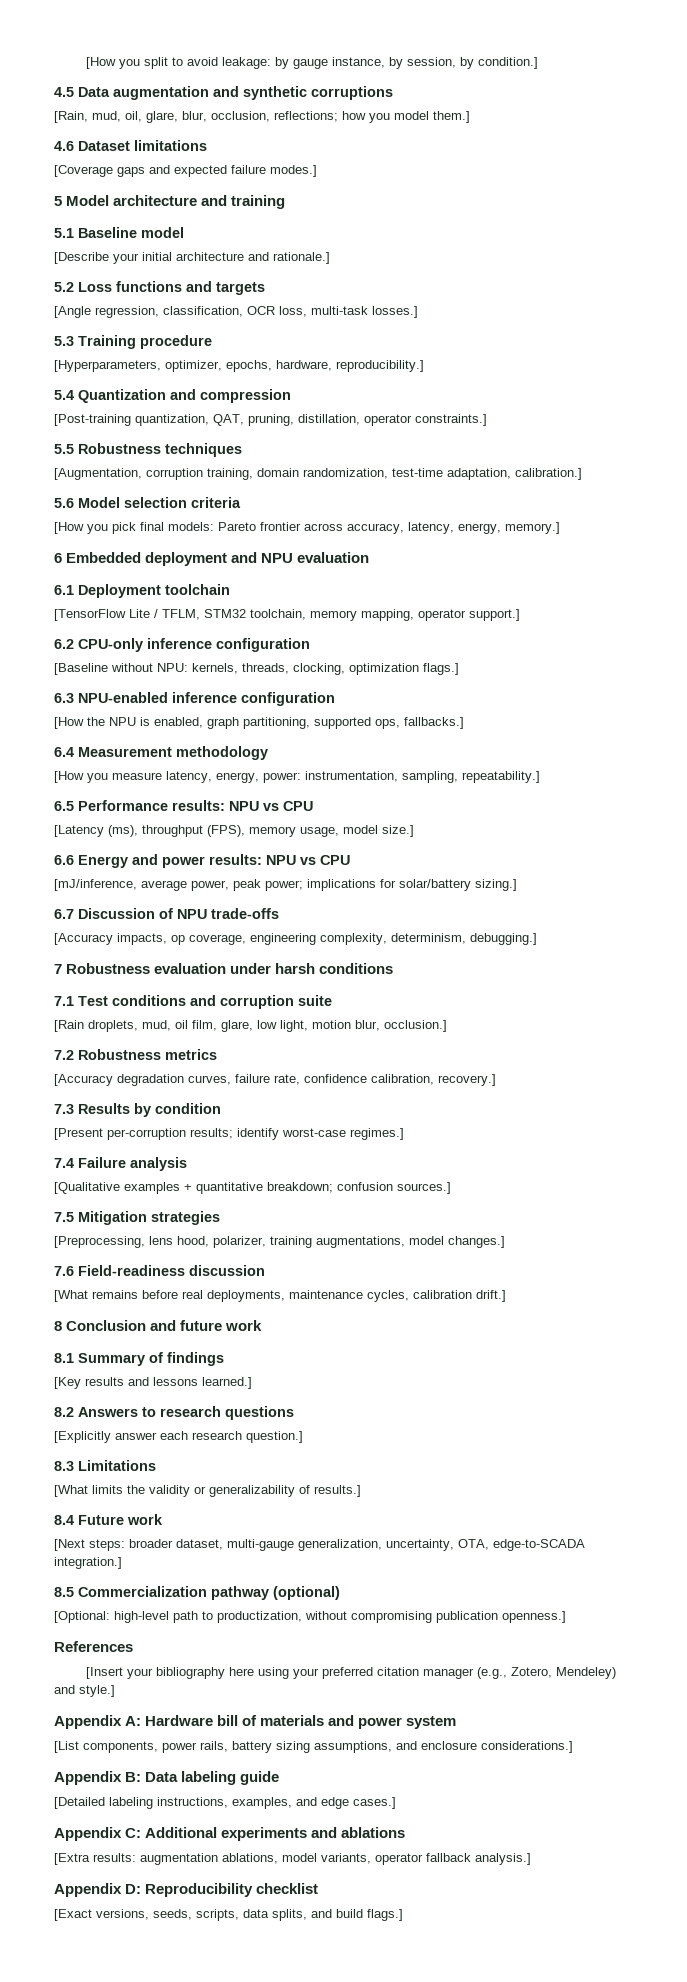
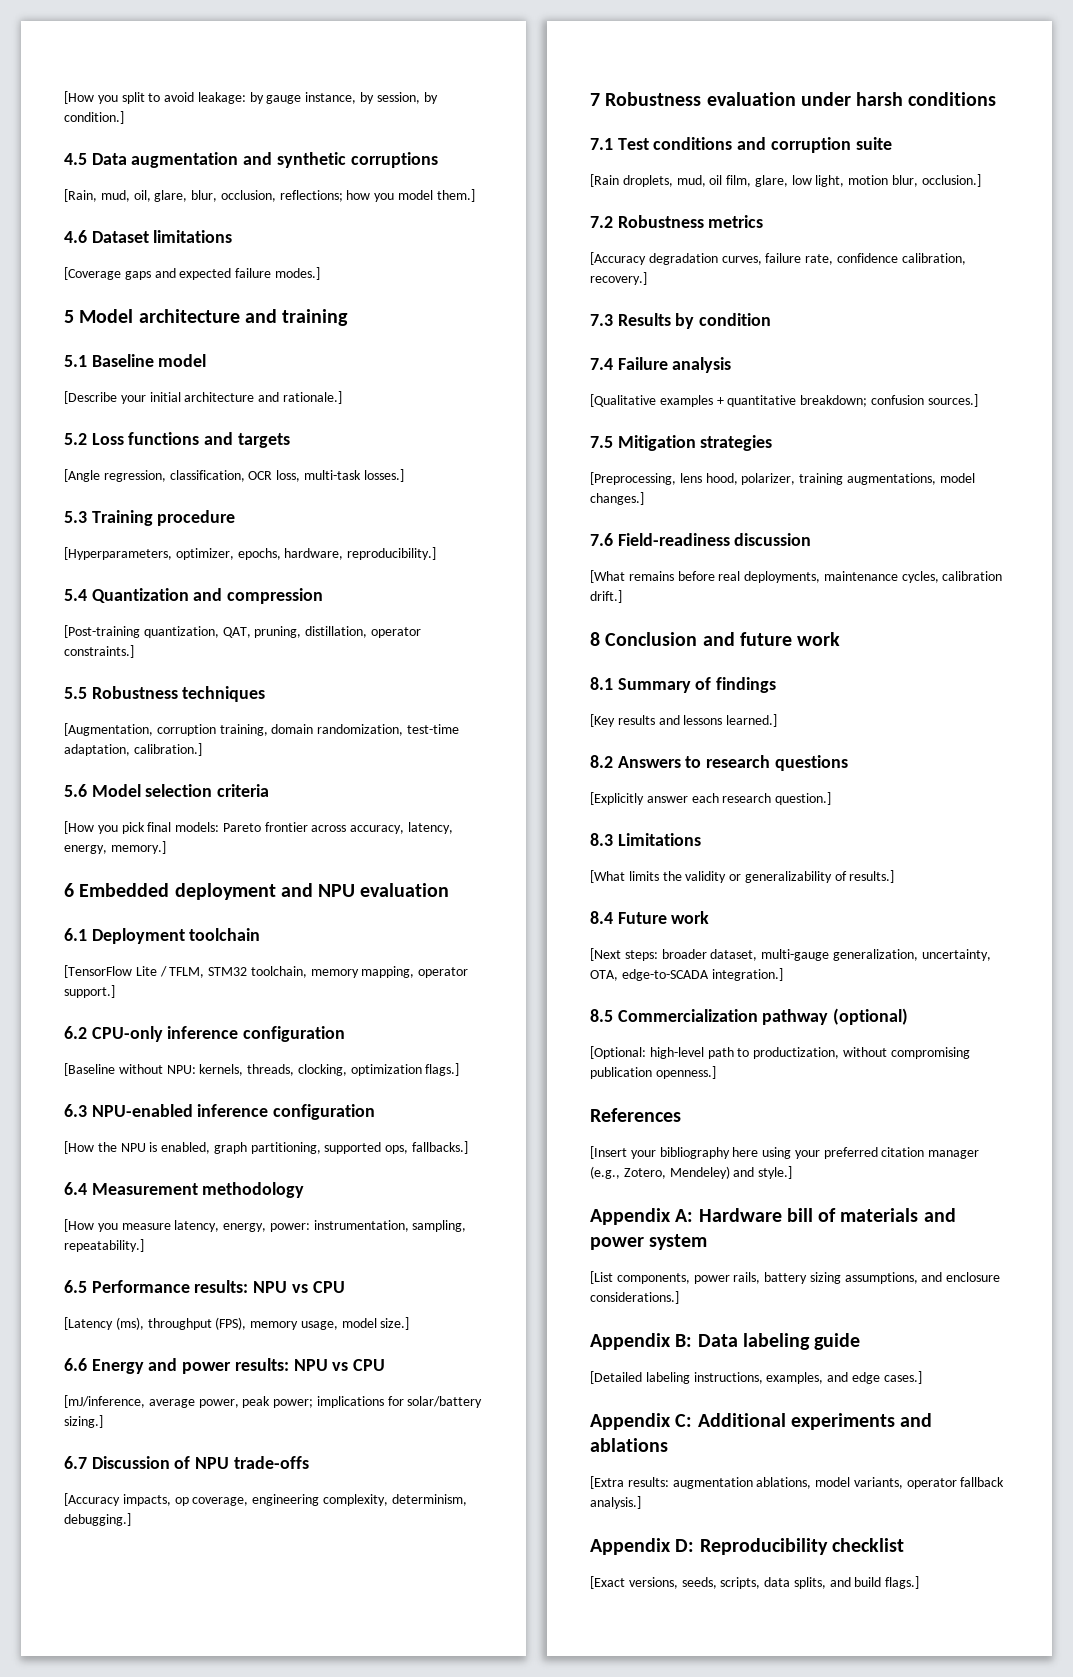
[54,1128,404,1140] // [Present per-corruption results; identify worst-case regimes.] -> (772, 319) none

